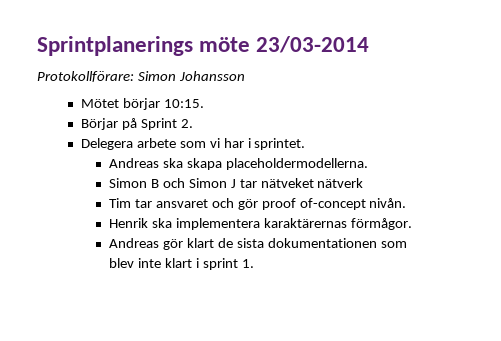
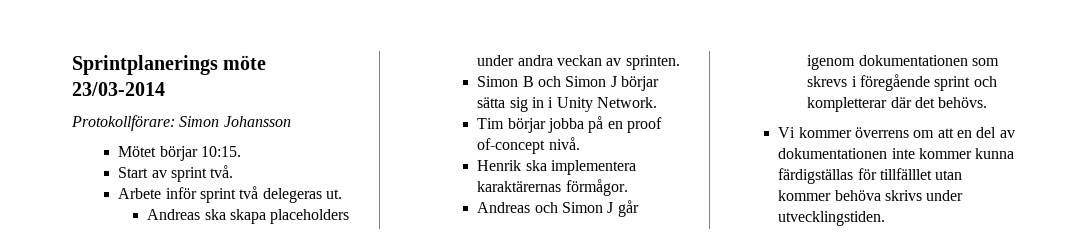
[80,118,193,130] [80,138,306,150] [109,158,368,170] Börjar på Sprint 2. // Delegera arbete som vi har i sprintet. // Andreas ska skapa placeholdermodellerna. -> [118,165,234,182] [118,186,343,203] [147,209,350,224] [477,55,680,70] Start av sprint två. // Arbete inför sprint två delegeras ut. // Andreas ska skapa placeholders under andra veckan av sprinten.
[239,178,364,188] [109,198,258,210] tar nätveket nätverk // Tim tar ansvaret och gör -> [620,76,659,91] [477,97,657,112] [477,116,623,133] börjar sätta sig in i Unity Network. // Tim börjar jobba på en
[369,198,407,208] nivån. -> [548,137,580,150] nivå.
[162,238,407,250] [109,258,254,270] gör klart de sista dokumentationen som blev inte klart i sprint 1. -> [534,200,639,217] [807,55,1000,70] [807,74,997,91] [807,97,988,112] [778,127,1015,138] [778,148,1015,159] [778,168,963,184] [778,190,964,201] [778,211,886,226] och Simon J går igenom dokumentationen som skrevs i föregående sprint och kompletterar där det behövs. // Vi kommer överrens om att en del av dokumentationen inte kommer kunna färdigställas för tillfälllet utan kommer behöva skrivs under utvecklingstiden.

